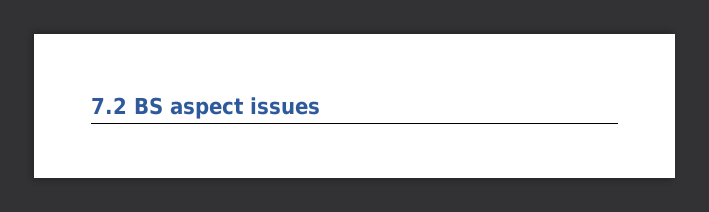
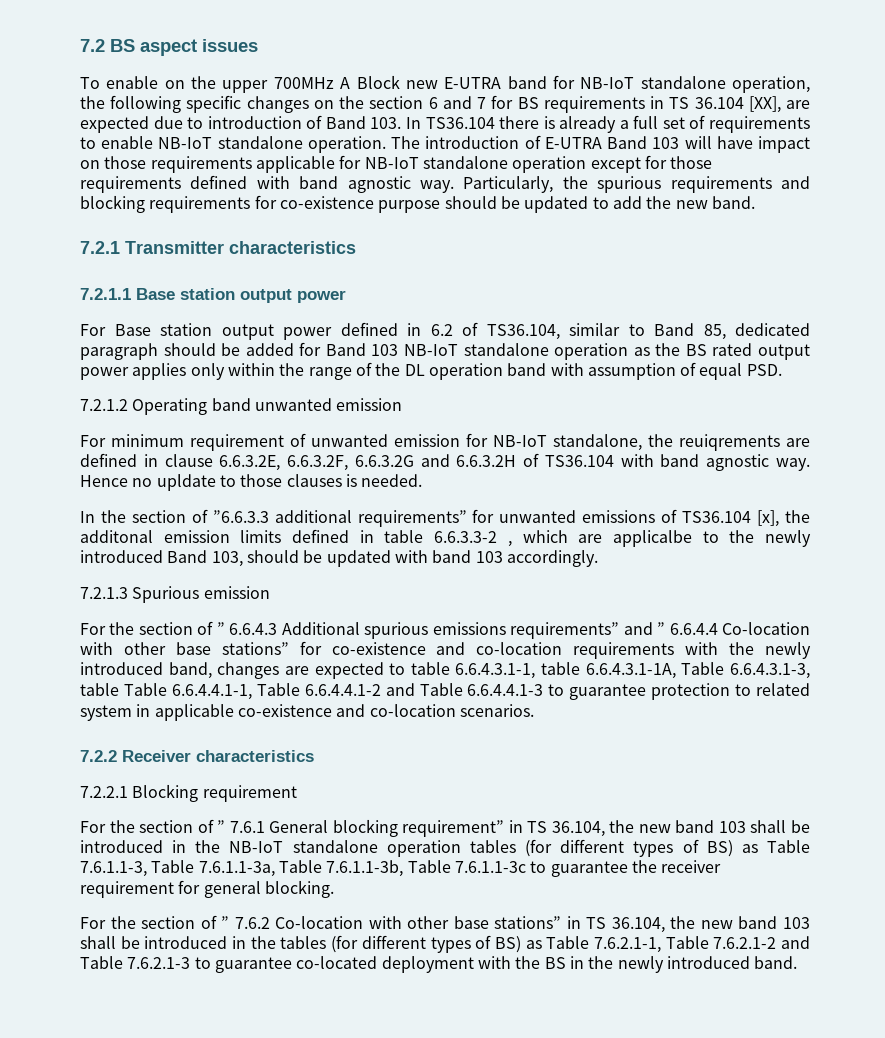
(320, 106) none -> [80,75,810,93] [80,95,811,113] [80,115,810,133] [80,135,811,153] [80,155,713,173] [80,175,811,193] [80,195,755,213] [80,241,356,254] [80,288,346,303] [80,322,810,340] [80,342,810,360] [80,362,782,380] [80,398,403,415] [80,433,810,451] [80,453,810,471] [80,474,423,491] [80,509,810,527] [80,529,812,547] [80,550,598,567] [80,586,270,603] [80,621,810,639] [80,641,811,659] [80,662,810,679] [80,683,811,700] [80,704,534,721] [80,750,314,762] [80,784,297,802] [80,819,810,837] [80,839,811,857] [80,860,722,877] [80,880,334,898] [80,915,810,933] [80,935,810,953] [80,956,798,973] // To enable on the upper 700MHz A Block new E-UTRA band for NB-IoT standalone operation, the following specific changes on the section 6 and 7 for BS requirements in TS 36.104 [XX], are expected due to introduction of Band 103. In TS36.104 there is already a full set of requirements to enable NB-IoT standalone operation. The introduction of E-UTRA Band 103 will have impact on those requirements applicable for NB-IoT standalone operation except for those requirements defined with band agnostic way. Particularly, the spurious requirements and blocking requirements for co-existence purpose should be updated to add the new band. // 7.2.1 Transmitter characteristics // 7.2.1.1 Base station output power // For Base station output power defined in 6.2 of TS36.104, similar to Band 85, dedicated paragraph should be added for Band 103 NB-IoT standalone operation as the BS rated output power applies only within the range of the DL operation band with assumption of equal PSD. // 7.2.1.2 Operating band unwanted emission // For minimum requirement of unwanted emission for NB-IoT standalone, the reuiqrements are defined in clause 6.6.3.2E, 6.6.3.2F, 6.6.3.2G and 6.6.3.2H of TS36.104 with band agnostic way. Hence no upldate to those clauses is needed. // In the section of ”6.6.3.3 additional requirements” for unwanted emissions of TS36.104 [x], the additonal emission limits defined in table 6.6.3.3-2 , which are applicalbe to the newly introduced Band 103, should be updated with band 103 accordingly. // 7.2.1.3 Spurious emission // For the section of ” 6.6.4.3 Additional spurious emissions requirements” and ” 6.6.4.4 Co-location with other base stations” for co-existence and co-location requirements with the newly introduced band, changes are expected to table 6.6.4.3.1-1, table 6.6.4.3.1-1A, Table 6.6.4.3.1-3, table Table 6.6.4.4.1-1, Table 6.6.4.4.1-2 and Table 6.6.4.4.1-3 to guarantee protection to related system in applicable co-existence and co-location scenarios. // 7.2.2 Receiver characteristics // 7.2.2.1 Blocking requirement // For the section of ” 7.6.1 General blocking requirement” in TS 36.104, the new band 103 shall be introduced in the NB-IoT standalone operation tables (for different types of BS) as Table 7.6.1.1-3, Table 7.6.1.1-3a, Table 7.6.1.1-3b, Table 7.6.1.1-3c to guarantee the receiver requirement for general blocking. // For the section of ” 7.6.2 Co-location with other base stations” in TS 36.104, the new band 103 shall be introduced in the tables (for different types of BS) as Table 7.6.2.1-1, Table 7.6.2.1-2 and Table 7.6.2.1-3 to guarantee co-located deployment with the BS in the newly introduced band.

